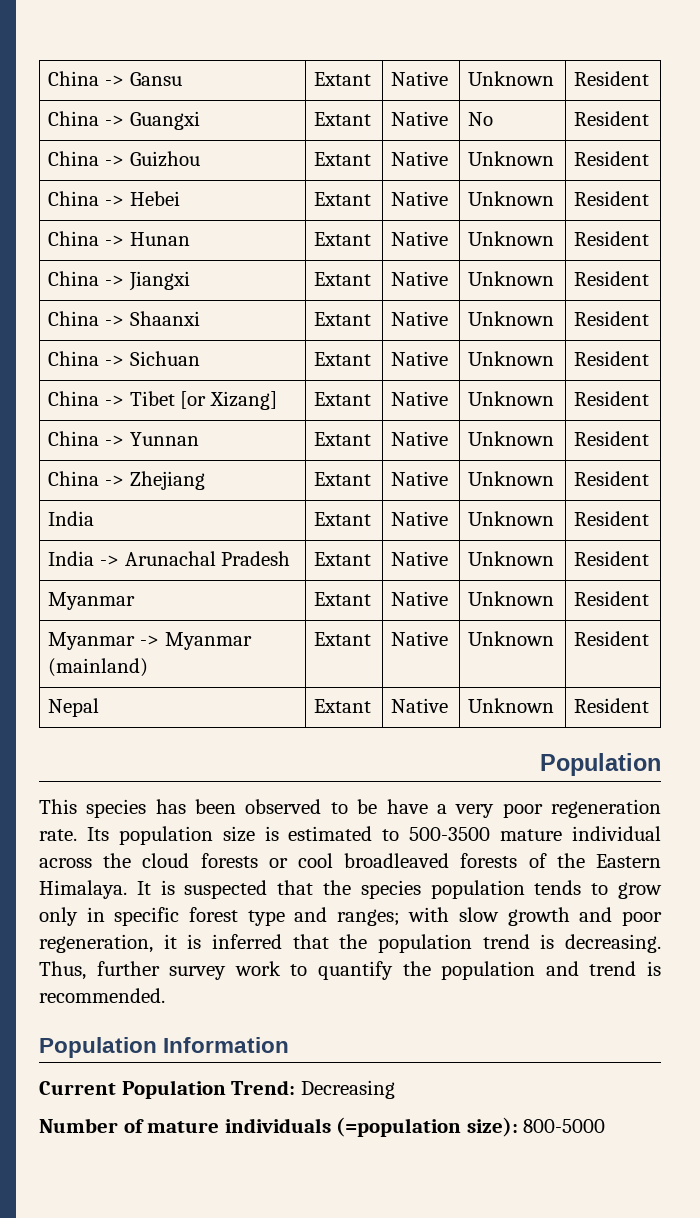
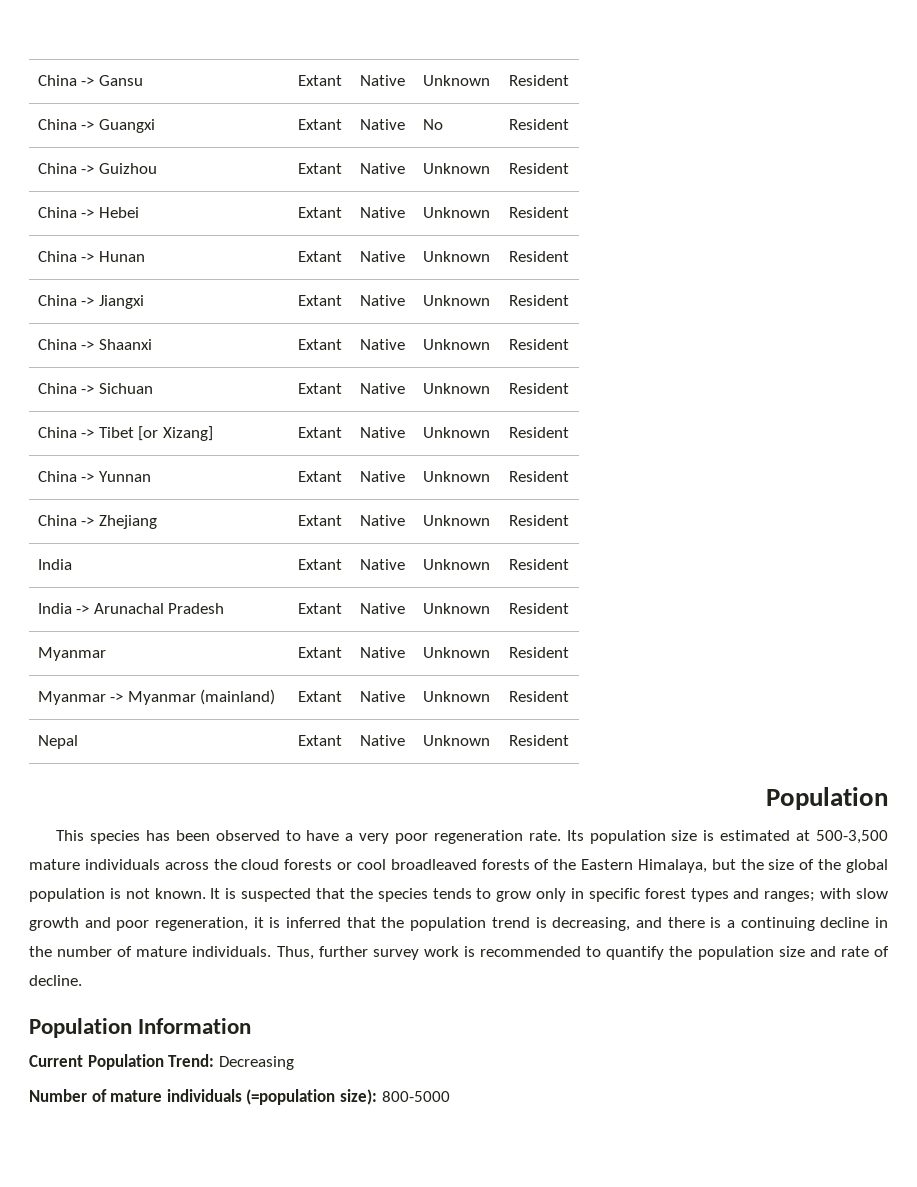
[357,799,378,814] be -> (301, 835) none
[382,826,662,841] to 500-3500 mature individual -> [796,830,889,844] [29,859,160,870] at 500-3,500 mature individuals
[39,880,127,899] Himalaya. -> [637,859,889,873] [29,888,206,902] Himalaya, but the size of the global population is not known.
[430,880,525,899] population -> (428, 895) none
[247,910,285,926] type -> [690,888,729,902] types
[565,934,662,953] decreasing. -> [552,917,889,931] [29,946,272,957] decreasing, and there is a continuing decline in the number of mature individuals.
(281, 968) none -> [463,946,582,957] is recommended
[545,961,662,976] [39,988,165,1003] and trend is recommended. -> [778,946,889,957] [29,975,82,986] size and rate of decline.

